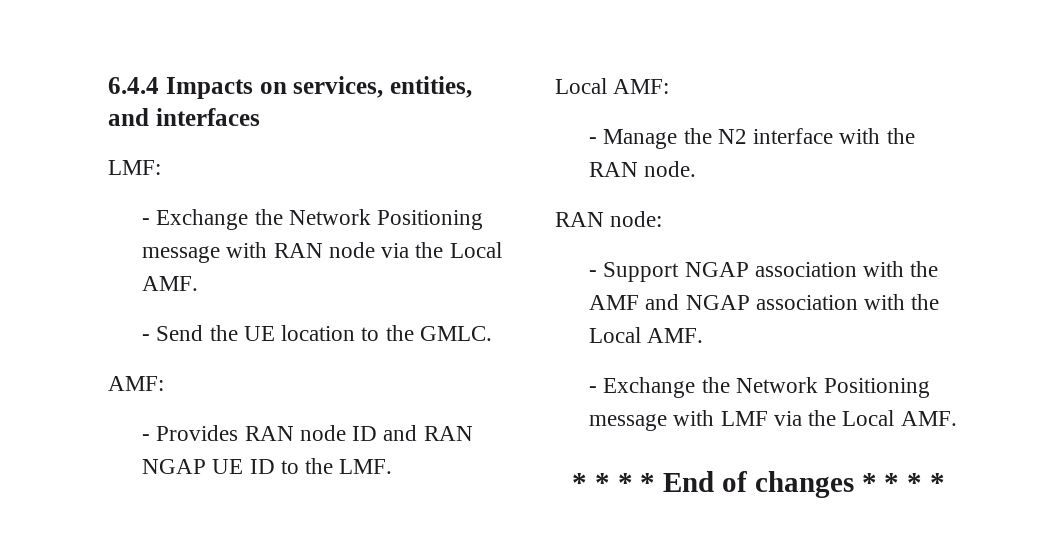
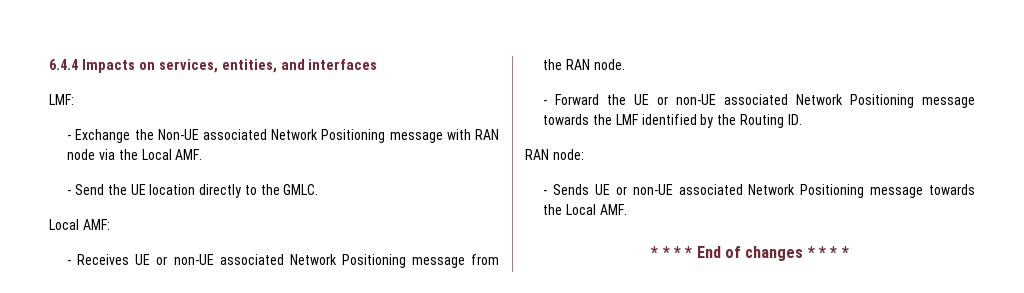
(283, 217) none -> [157,129,267,140] Non-UE associated
(356, 333) none -> [199,184,242,198] directly
[108,376,164,391] [142,425,473,441] [142,458,393,474] [555,78,670,94] [589,128,915,149] [589,161,697,177] [555,211,663,227] [589,261,939,282] [589,294,940,310] [589,327,704,343] [589,377,931,398] [589,410,802,431] AMF: // - Provides RAN node ID and RAN NGAP UE ID to the LMF. // Local AMF: // - Manage the N2 interface with the RAN node. // RAN node: // - Support NGAP association with the AMF and NGAP association with the Local AMF. // - Exchange the Network Positioning message with LMF via -> [49,219,110,230] [67,254,500,268] [543,59,625,70] [543,94,975,108] [543,114,802,128] [525,149,584,160] [543,184,975,198] Local AMF: // - Receives UE or non-UE associated Network Positioning message from the RAN node. // - Forward the UE or non-UE associated Network Positioning message towards the LMF identified by the Routing ID. // RAN node: // - Sends UE or non-UE associated Network Positioning message towards

